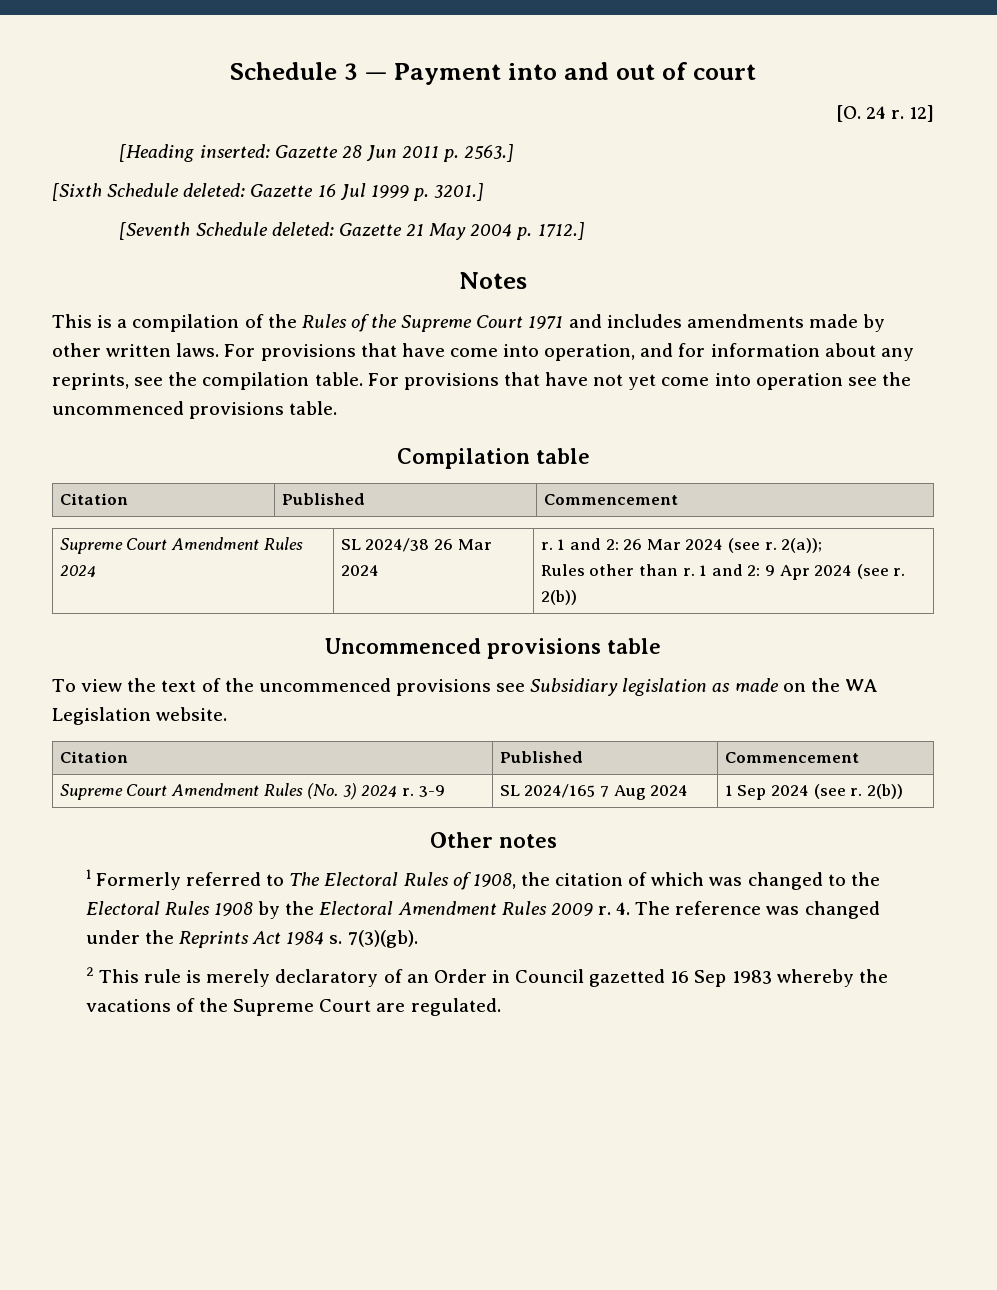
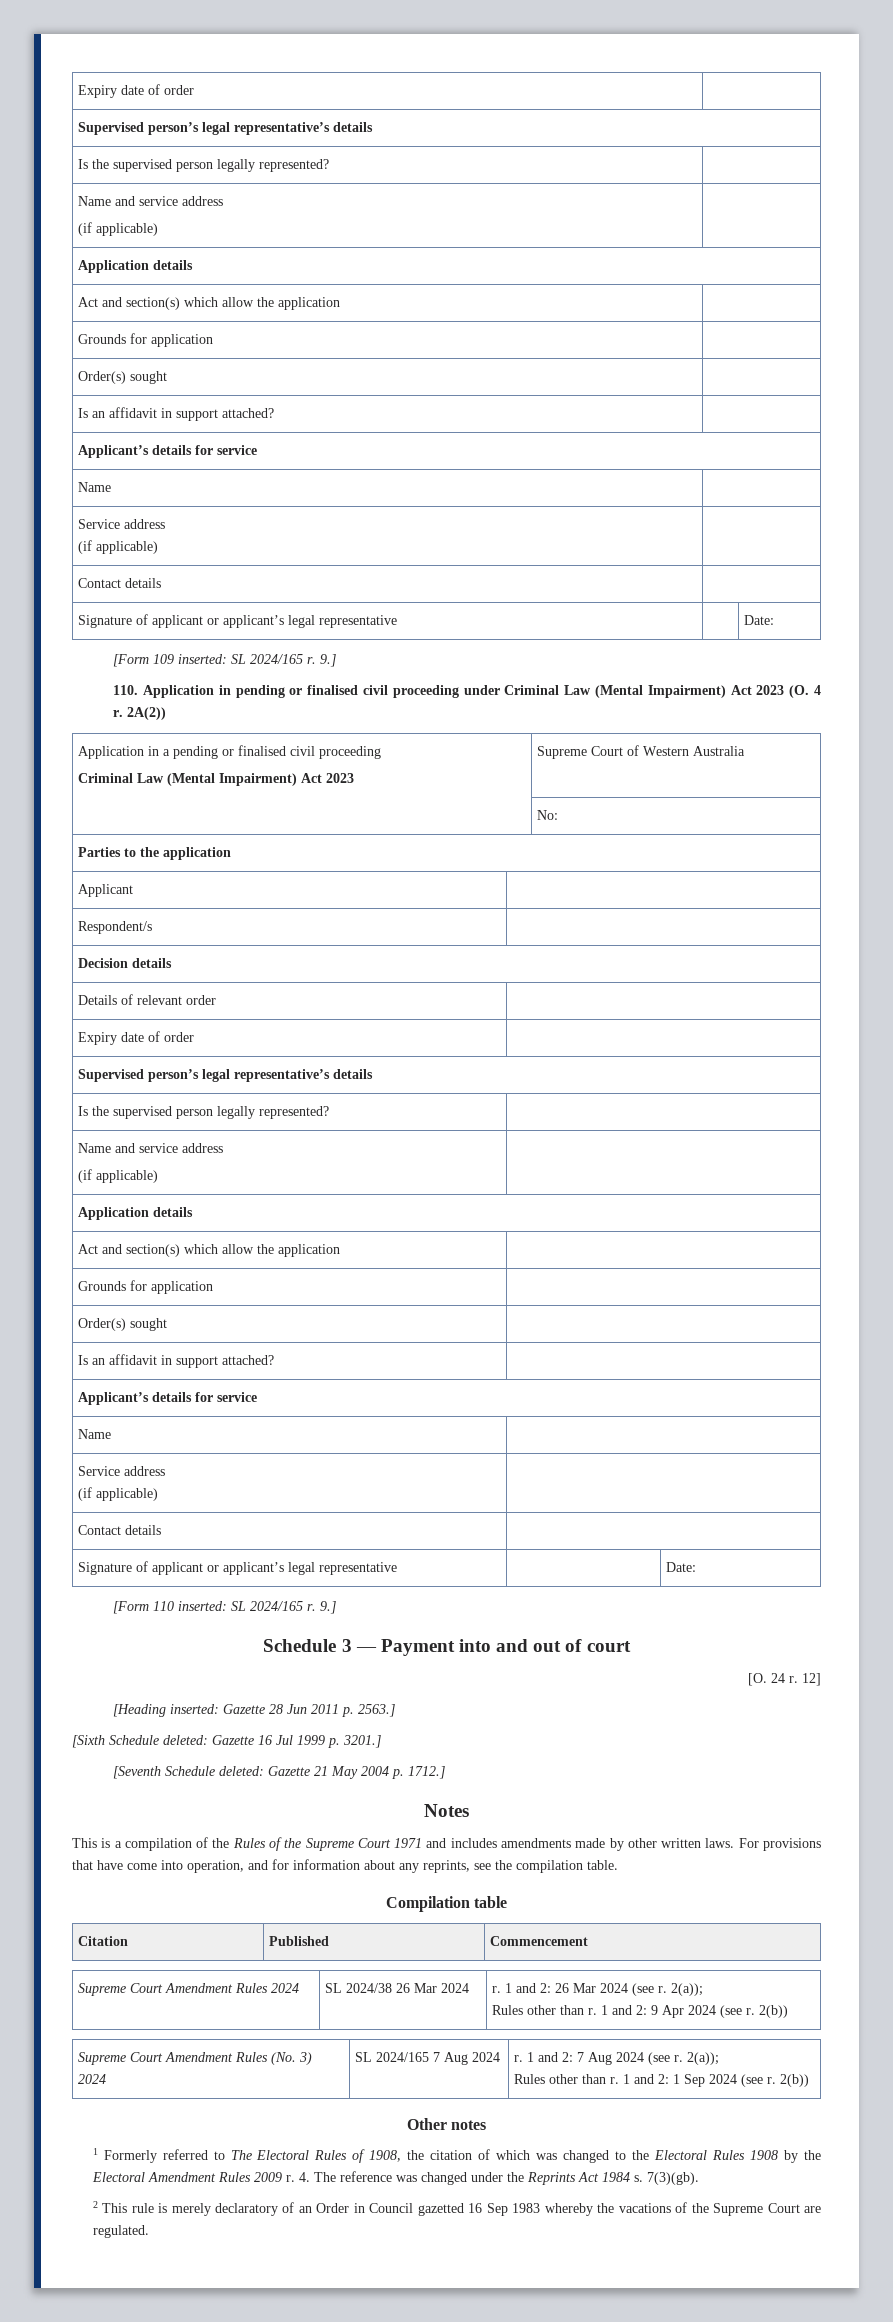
(230, 71) none -> [78,84,195,98] [78,122,374,135] [78,159,330,172] [78,196,224,206] [78,222,159,236] [78,260,194,273] [78,297,341,310] [78,333,214,347] [78,371,168,384] [78,407,275,421] [78,445,258,458] [78,482,112,492] [78,519,166,529] [78,540,159,554] [78,578,162,588] [78,614,398,628] [744,615,775,625] [113,654,337,667] [113,685,821,698] [113,707,167,720] [78,745,382,759] [78,773,355,786] [537,745,746,759] [537,810,559,820] [78,847,232,860] [78,884,134,897] [78,921,153,934] [78,958,173,968] [78,994,217,1005] [78,1031,195,1045] [78,1069,374,1082] [78,1106,330,1119] [78,1143,224,1153] [78,1169,159,1183] [78,1207,194,1220] [78,1244,341,1257] [78,1280,214,1294] [78,1318,168,1331] [78,1354,275,1368] [78,1392,258,1405] [78,1429,112,1439] [78,1466,166,1476] [78,1487,159,1501] [78,1525,162,1535] [78,1561,398,1575] [666,1562,697,1572] [113,1601,337,1614] Expiry date of order | // Supervised person’s legal representative’s details // Is the supervised person legally represented? | // Name and service address // (if applicable) | // Application details // Act and section(s) which allow the application | // Grounds for application | // Order(s) sought | // Is an affidavit in support attached? | // Applicant’s details for service // Name | // Service address // (if applicable) | // Contact details | // Signature of applicant or applicant’s legal representative | | Date: // [Form 109 inserted: SL 2024/165 r. 9.] // 110. Application in pending or finalised civil proceeding under Criminal Law (Mental Impairment) Act 2023 (O. 4 r. 2A(2)) // Application in a pending or finalised civil proceeding // Criminal Law (Mental Impairment) Act 2023 | Supreme Court of Western Australia // | No: // Parties to the application // Applicant | // Respondent/s | // Decision details // Details of relevant order | // Expiry date of order | // Supervised person’s legal representative’s details // Is the supervised person legally represented? | // Name and service address // (if applicable) | // Application details // Act and section(s) which allow the application | // Grounds for application | // Order(s) sought | // Is an affidavit in support attached? | // Applicant’s details for service // Name | // Service address // (if applicable) | // Contact details | // Signature of applicant or applicant’s legal representative | | Date: // [Form 110 inserted: SL 2024/165 r. 9.] //
[367,372,911,390] [52,401,338,419] For provisions that have not yet come into operation see the uncommenced provisions table. -> (618, 1865) none
[325,638,661,659] [52,678,877,696] [52,707,228,725] [59,751,128,763] [499,751,583,763] [724,752,859,763] // Uncommenced provisions table // To view the text of the uncommenced provisions see Subsidiary legislation as made on the WA Legislation website. // Citation | Published | Commencement -> (789, 2011) none
[402,785,445,797] r. 3-9 -> (107, 2079) none
(689, 790) none -> [514,2052,720,2065] [514,2074,670,2084] r. 1 and 2: 7 Aug 2024 (see r. 2(a)); // Rules other than r. 1 and 2:

